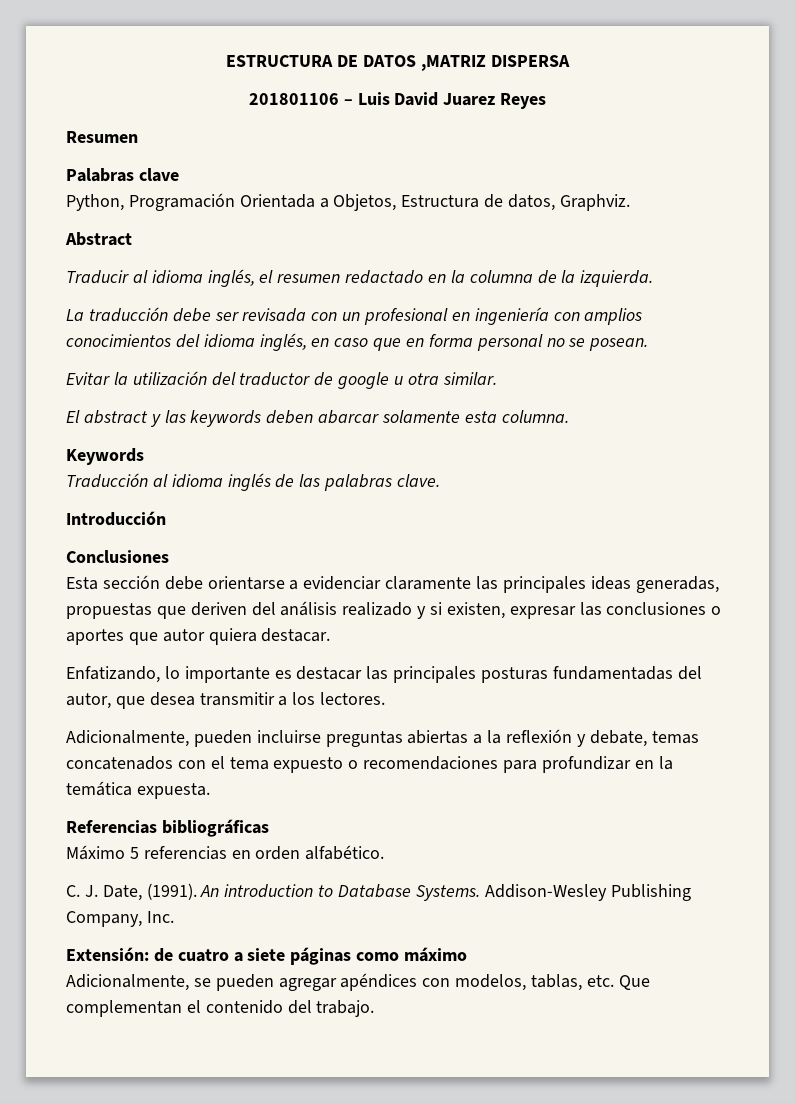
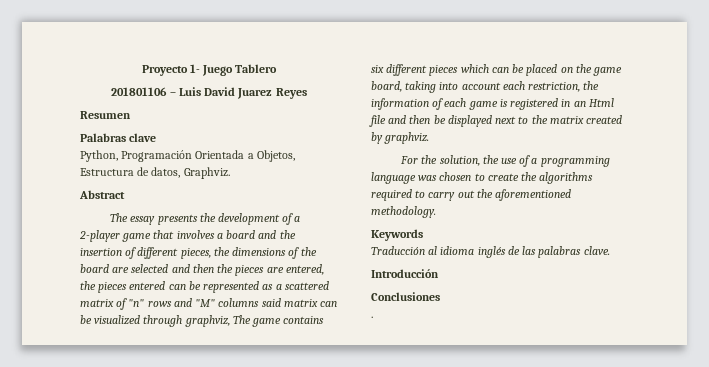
[226,55,570,71] ESTRUCTURA DE DATOS ,MATRIZ DISPERSA -> [141,64,278,76] Proyecto 1- Juego Tablero
[66,269,654,287] [66,307,643,325] [66,333,649,351] [66,371,497,389] [66,410,569,427] Traducir al idioma inglés, el resumen redactado en la columna de la izquierda. // La traducción debe ser revisada con un profesional en ingeniería con amplios conocimientos del idioma inglés, en caso que en forma personal no se posean. // Evitar la utilización del traductor de google u otra similar. // El abstract y las keywords deben abarcar solamente esta columna. -> [110,213,301,225] [79,230,296,242] [80,247,317,259] [80,264,324,276] [80,281,329,293] [80,298,338,310] [80,315,325,327] [371,64,623,76] [371,81,600,93] [371,98,614,110] [369,115,623,127] [371,132,430,144] [400,155,610,167] [371,172,594,184] [371,189,572,201] [371,206,436,218] The essay presents the development of a 2-player game that involves a board and the insertion of different pieces, the dimensions of the board are selected and then the pieces are entered, the pieces entered can be represented as a scattered matrix of "n" rows and "M" columns said matrix can be visualized through graphviz, The game contains six different pieces which can be placed on the game board, taking into account each restriction, the information of each game is registered in an Html file and then be displayed next to the matrix created by graphviz. // For the solution, the use of a programming language was chosen to create the algorithms required to carry out the aforementioned methodology.
[66,575,719,593] [66,601,722,619] [66,628,331,645] [66,666,702,683] [66,692,386,709] [66,729,699,747] [66,756,673,773] [66,781,210,799] [66,819,269,837] [66,845,385,860] [66,883,691,901] [66,911,174,927] [66,947,468,965] [66,973,650,991] [66,1000,375,1017] Esta sección debe orientarse a evidenciar claramente las principales ideas generadas, propuestas que deriven del análisis realizado y si existen, expresar las conclusiones o aportes que autor quiera destacar. // Enfatizando, lo importante es destacar las principales posturas fundamentadas del autor, que desea transmitir a los lectores. // Adicionalmente, pueden incluirse preguntas abiertas a la reflexión y debate, temas concatenados con el tema expuesto o recomendaciones para profundizar en la temática expuesta. // Referencias bibliográficas // Máximo 5 referencias en orden alfabético. // C. J. Date, (1991). An introduction to Database Systems. Addison-Wesley Publishing Company, Inc. // Extensión: de cuatro a siete páginas como máximo // Adicionalmente, se pueden agregar apéndices con modelos, tablas, etc. Que complementan el contenido del trabajo. -> [371,316,373,318] .

